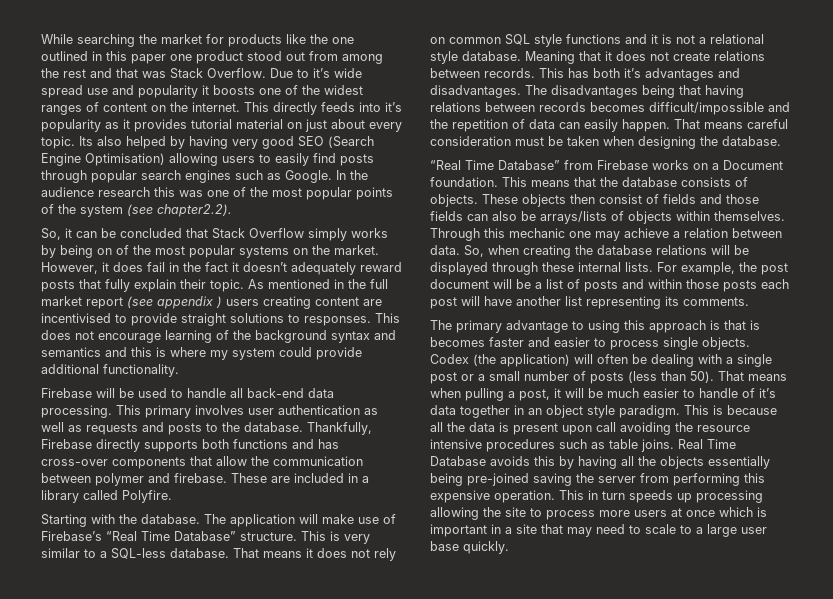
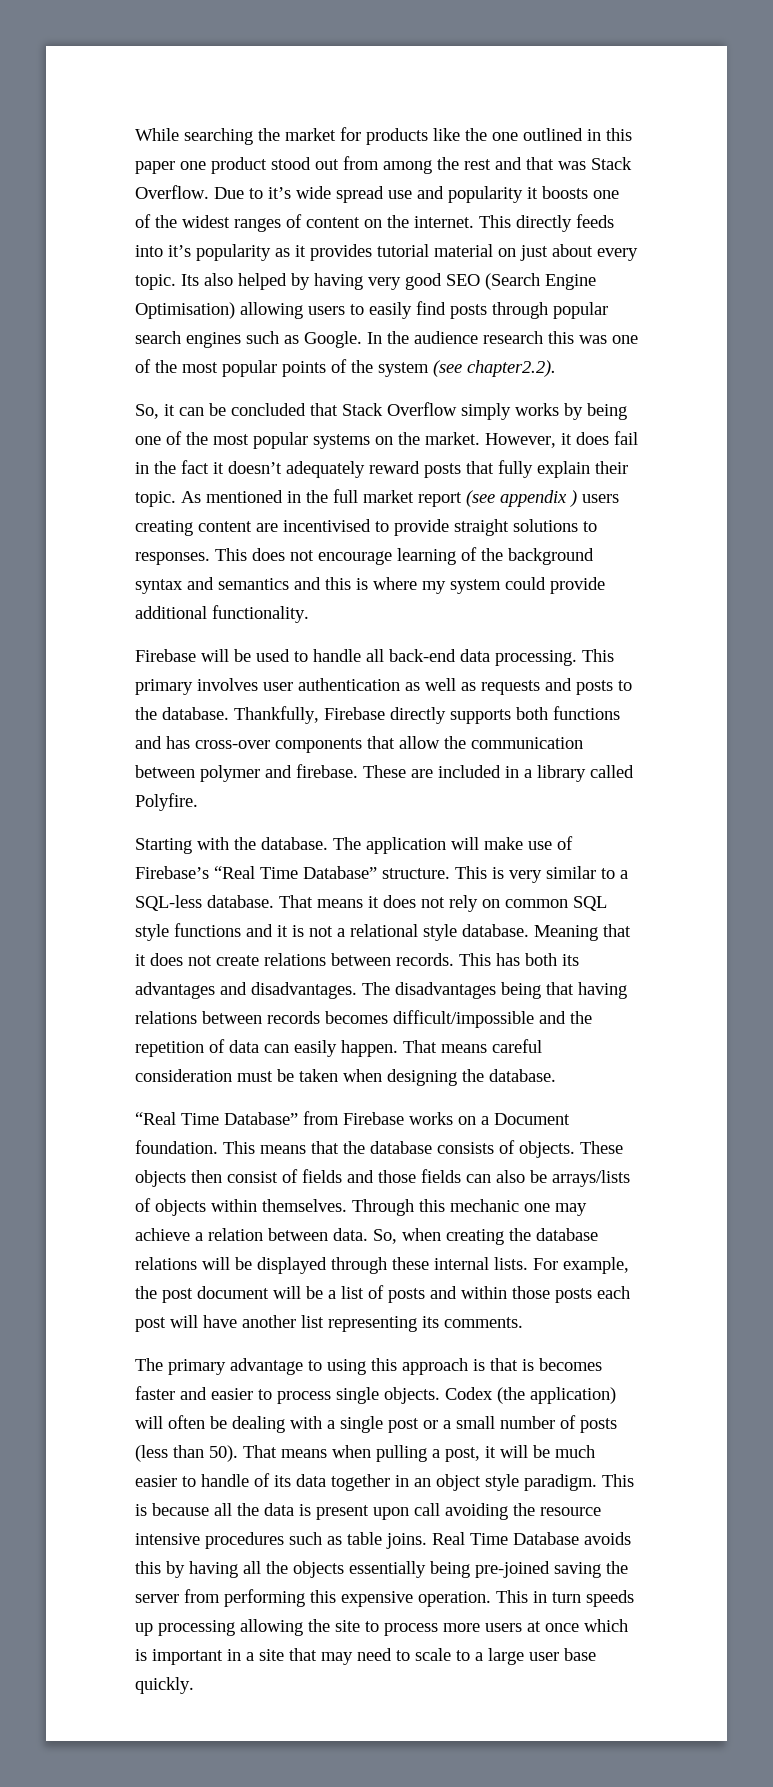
[97,248,112,255] on -> [135,436,161,445] one
[624,68,641,78] it’s -> [562,954,579,966] its
[759,388,776,398] it’s -> [274,1475,291,1487] its

